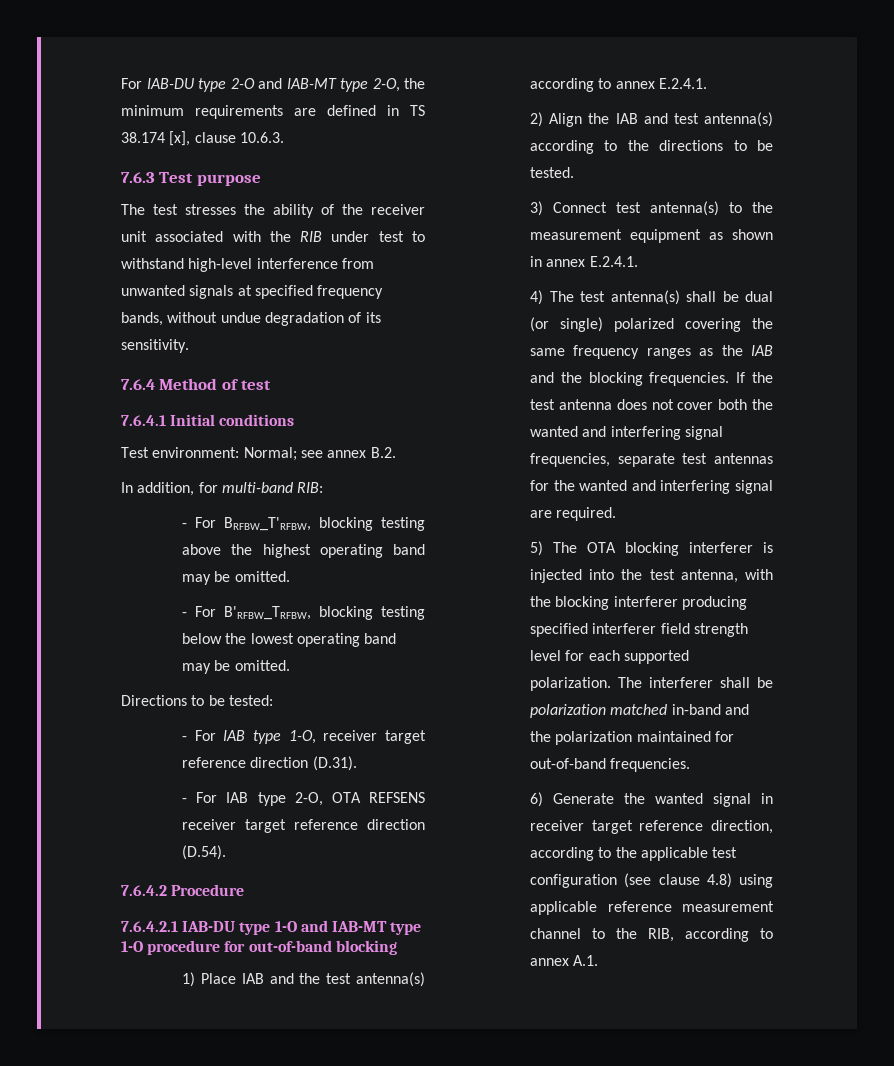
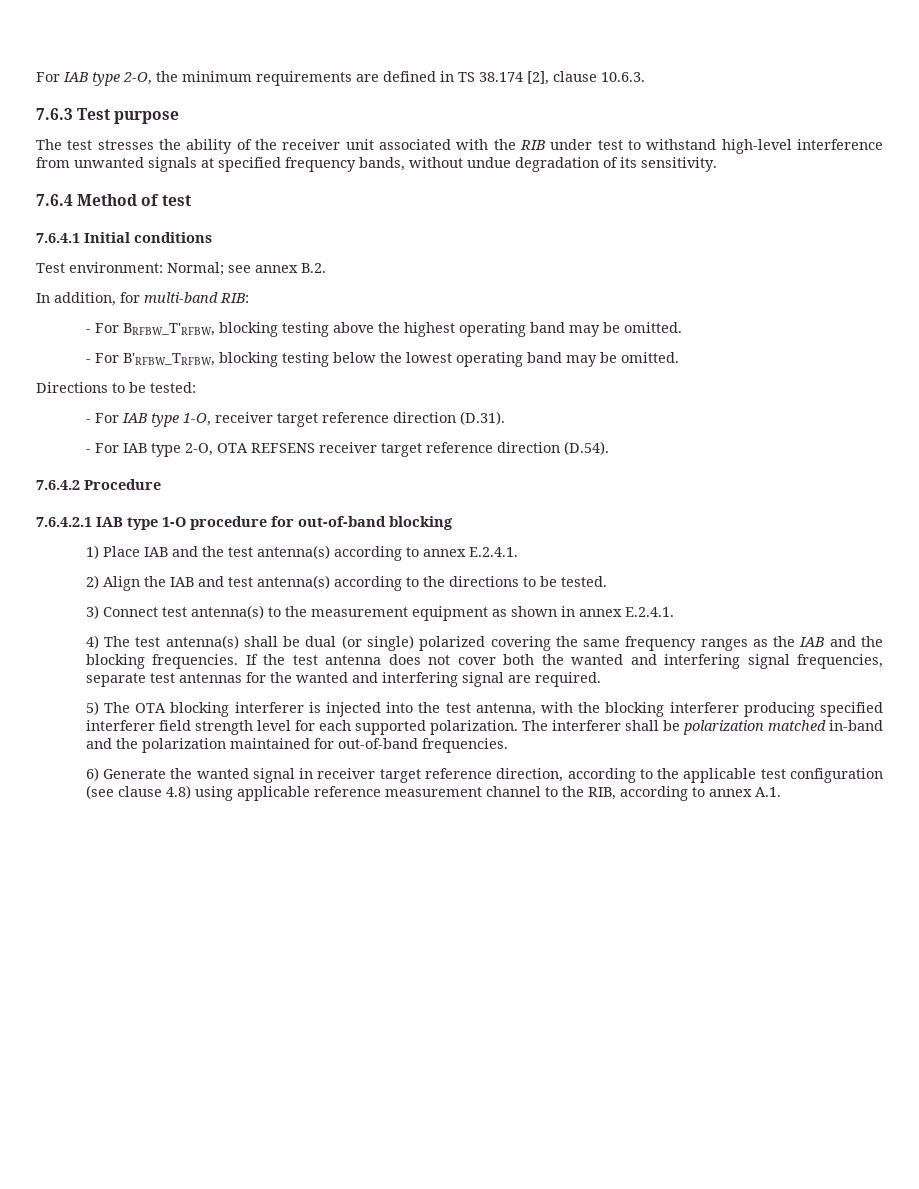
[121,78,337,92] For IAB-DU type 2-O and IAB-MT -> [36,72,89,82] For IAB
[169,131,191,146] [x], -> [527,71,549,85] [2],
[182,920,387,935] IAB-DU type 1-O and IAB-MT -> [96,517,123,527] IAB

